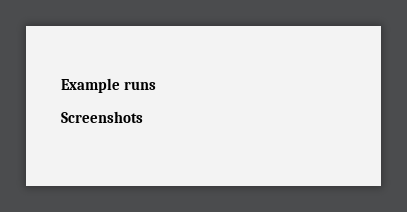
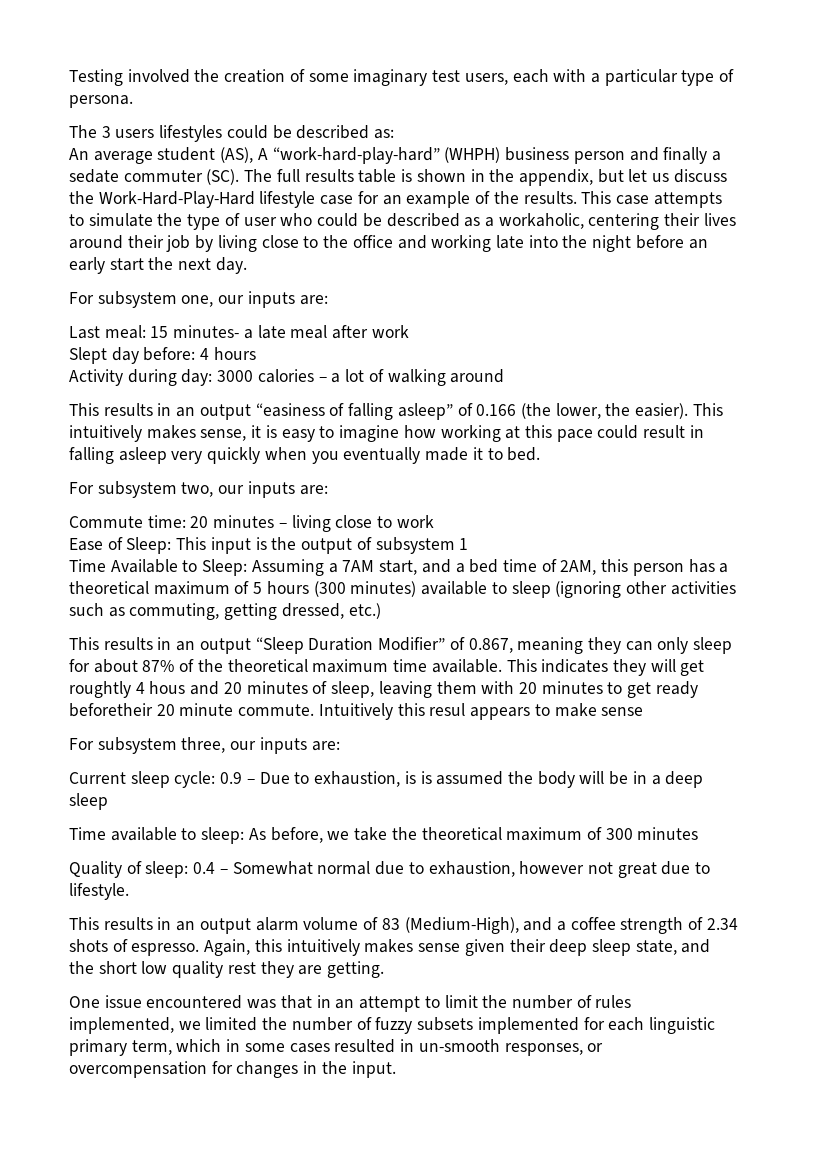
[61,78,157,93] [61,111,143,123] Example runs // Screenshots -> [69,69,735,86] [69,95,133,108] [69,125,395,142] [69,147,721,164] [69,169,727,186] [69,191,722,208] [69,213,736,230] [69,235,708,252] [69,257,247,274] [69,291,328,308] [69,325,409,339] [69,347,256,364] [69,369,505,386] [69,403,723,420] [69,425,704,442] [69,447,541,464] [69,481,328,498] [69,515,434,532] [69,537,469,554] [69,559,729,576] [69,581,736,598] [69,603,381,620] [69,637,733,654] [69,659,705,676] [69,681,698,698] [69,703,644,720] [69,737,340,754] [69,771,704,788] [69,793,108,810] [69,827,699,844] [69,861,711,878] [69,883,129,900] [69,917,738,934] [69,939,711,956] [69,961,385,978] [69,995,632,1012] [69,1017,715,1034] [69,1039,604,1056] [69,1061,396,1078] Testing involved the creation of some imaginary test users, each with a particular type of persona. // The 3 users lifestyles could be described as: // An average student (AS), A “work-hard-play-hard” (WHPH) business person and finally a sedate commuter (SC). The full results table is shown in the appendix, but let us discuss the Work-Hard-Play-Hard lifestyle case for an example of the results. This case attempts to simulate the type of user who could be described as a workaholic, centering their lives around their job by living close to the office and working late into the night before an early start the next day. // For subsystem one, our inputs are: // Last meal: 15 minutes- a late meal after work // Slept day before: 4 hours // Activity during day: 3000 calories – a lot of walking around // This results in an output “easiness of falling asleep” of 0.166 (the lower, the easier). This intuitively makes sense, it is easy to imagine how working at this pace could result in falling asleep very quickly when you eventually made it to bed. // For subsystem two, our inputs are: // Commute time: 20 minutes – living close to work // Ease of Sleep: This input is the output of subsystem 1 // Time Available to Sleep: Assuming a 7AM start, and a bed time of 2AM, this person has a theoretical maximum of 5 hours (300 minutes) available to sleep (ignoring other activities such as commuting, getting dressed, etc.) // This results in an output “Sleep Duration Modifier” of 0.867, meaning they can only sleep for about 87% of the theoretical maximum time available. This indicates they will get roughtly 4 hous and 20 minutes of sleep, leaving them with 20 minutes to get ready beforetheir 20 minute commute. Intuitively this resul appears to make sense // For subsystem three, our inputs are: // Current sleep cycle: 0.9 – Due to exhaustion, is is assumed the body will be in a deep sleep // Time available to sleep: As before, we take the theoretical maximum of 300 minutes // Quality of sleep: 0.4 – Somewhat normal due to exhaustion, however not great due to lifestyle. // This results in an output alarm volume of 83 (Medium-High), and a coffee strength of 2.34 shots of espresso. Again, this intuitively makes sense given their deep sleep state, and the short low quality rest they are getting. // One issue encountered was that in an attempt to limit the number of rules implemented, we limited the number of fuzzy subsets implemented for each linguistic primary term, which in some cases resulted in un-smooth responses, or overcompensation for changes in the input.

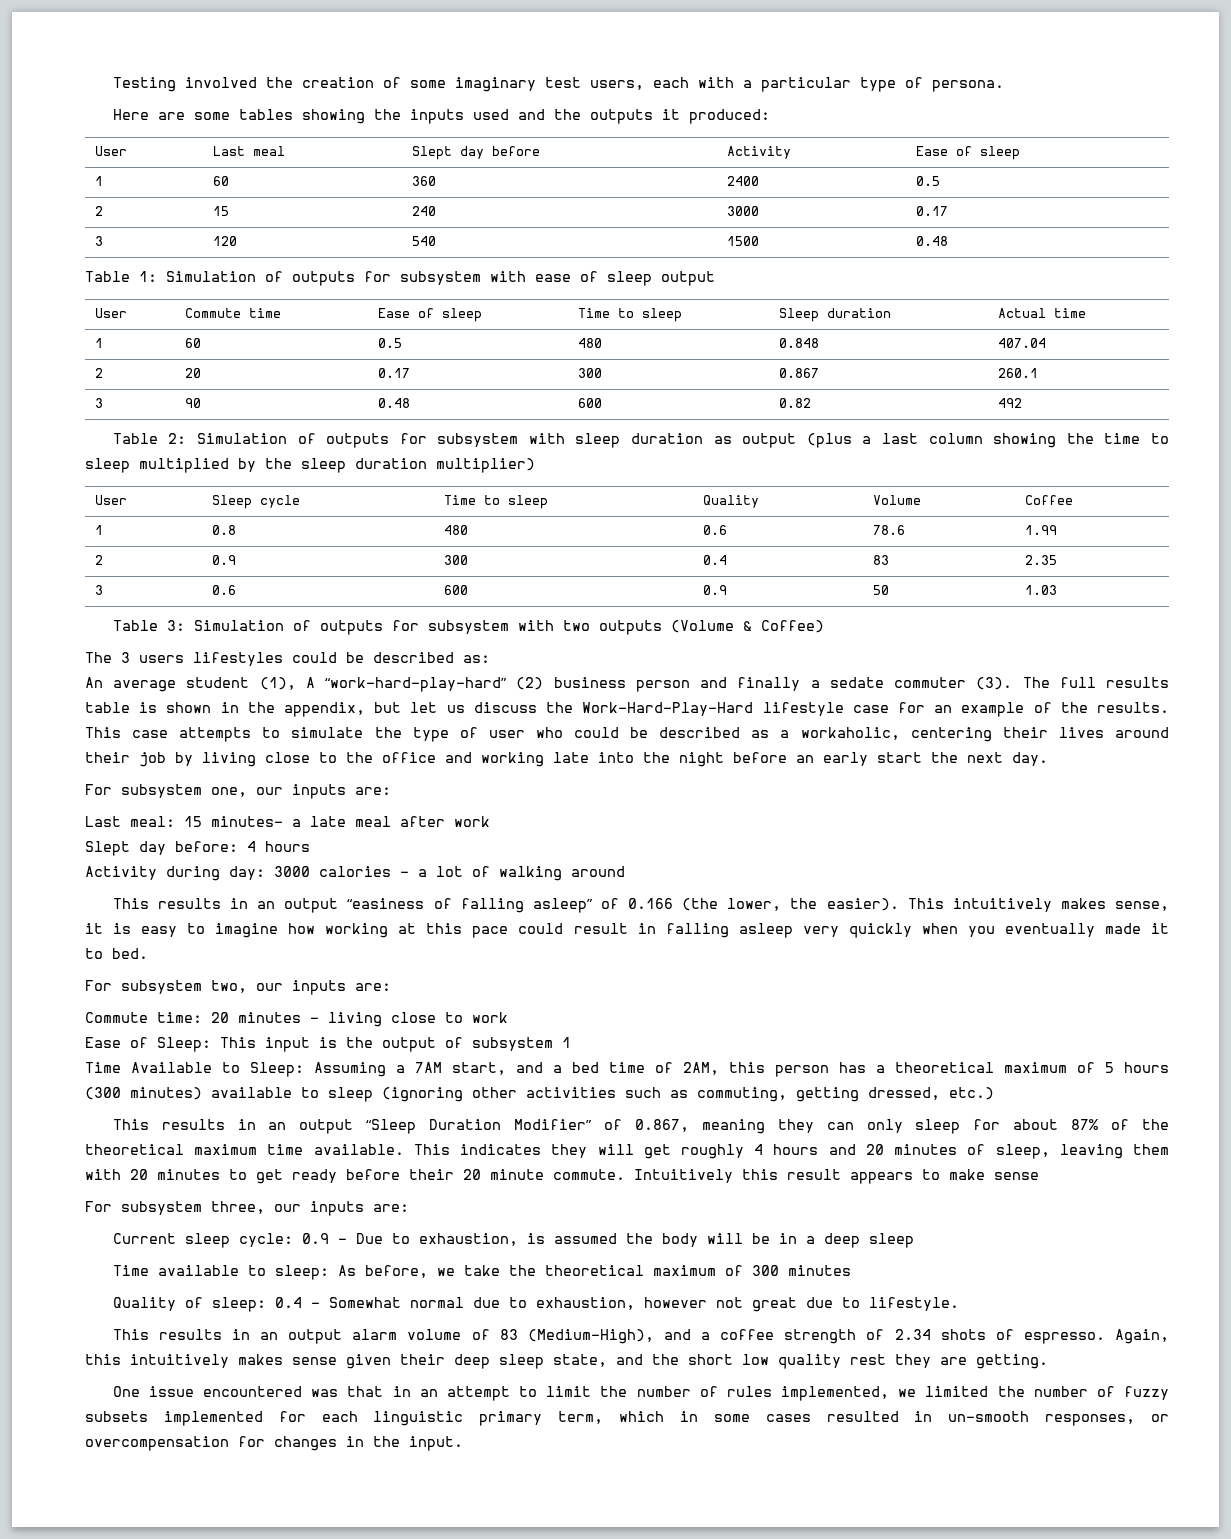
(133, 101) none -> [112,109,770,124] [95,146,128,156] [213,146,286,156] [412,146,541,160] [727,146,792,159] [916,146,1021,160] [95,176,104,186] [213,176,230,186] [412,176,437,186] [727,176,760,186] [916,176,941,186] [95,206,104,216] [213,206,230,216] [412,206,437,216] [727,206,760,216] [916,206,949,216] [95,236,104,246] [213,236,238,246] [412,236,437,246] [727,236,760,246] [916,236,949,246] [85,271,715,286] [95,308,128,318] [185,308,282,318] [378,308,483,322] [578,308,683,322] [779,308,892,322] [998,308,1087,318] [95,338,104,348] [185,338,202,348] [378,338,403,348] [578,338,603,348] [779,338,820,348] [998,338,1047,348] [95,368,104,378] [185,368,202,378] [378,368,411,378] [578,368,603,378] [779,368,820,378] [998,368,1039,378] [95,398,104,408] [185,398,202,408] [378,398,411,408] [578,398,603,408] [779,398,812,408] [998,398,1023,408] [112,433,1170,448] [85,458,535,473] [95,495,128,505] [212,495,301,509] [444,495,549,509] [703,495,760,508] [873,495,922,505] [1025,495,1074,505] [95,525,104,535] [212,525,237,535] [444,525,469,535] [703,525,728,535] [873,525,906,535] [1025,525,1058,535] [95,555,104,565] [212,555,237,565] [444,555,469,565] [703,555,728,565] [873,555,890,565] [1025,555,1058,565] [95,585,104,595] [212,585,237,595] [444,585,469,595] [703,585,728,595] [873,585,890,595] [1025,585,1058,595] [112,620,824,635] // Here are some tables showing the inputs used and the outputs it produced: // User | Last meal | Slept day before | Activity | Ease of sleep // 1 | 60 | 360 | 2400 | 0.5 // 2 | 15 | 240 | 3000 | 0.17 // 3 | 120 | 540 | 1500 | 0.48 // Table 1: Simulation of outputs for subsystem with ease of sleep output // User | Commute time | Ease of sleep | Time to sleep | Sleep duration | Actual time // 1 | 60 | 0.5 | 480 | 0.848 | 407.04 // 2 | 20 | 0.17 | 300 | 0.867 | 260.1 // 3 | 90 | 0.48 | 600 | 0.82 | 492 // Table 2: Simulation of outputs for subsystem with sleep duration as output (plus a last column showing the time to sleep multiplied by the sleep duration multiplier) // User | Sleep cycle | Time to sleep | Quality | Volume | Coffee // 1 | 0.8 | 480 | 0.6 | 78.6 | 1.99 // 2 | 0.9 | 300 | 0.4 | 83 | 2.35 // 3 | 0.6 | 600 | 0.9 | 50 | 1.03 // Table 3: Simulation of outputs for subsystem with two outputs (Volume & Coffee)
[220,147,254,163] (AS), -> [259,677,296,690] (1),
[444,147,501,163] (WHPH) -> [516,677,544,690] (2)
[206,169,240,185] (SC). -> [976,677,1013,690] (3).
[69,681,186,698] roughtly 4 hous -> [680,1144,819,1159] roughly 4 hours
[69,703,153,717] beforetheir -> [346,1169,454,1180] before their
[429,703,466,716] resul -> [787,1169,841,1180] result
[420,771,432,784] is -> (545, 1238) none

